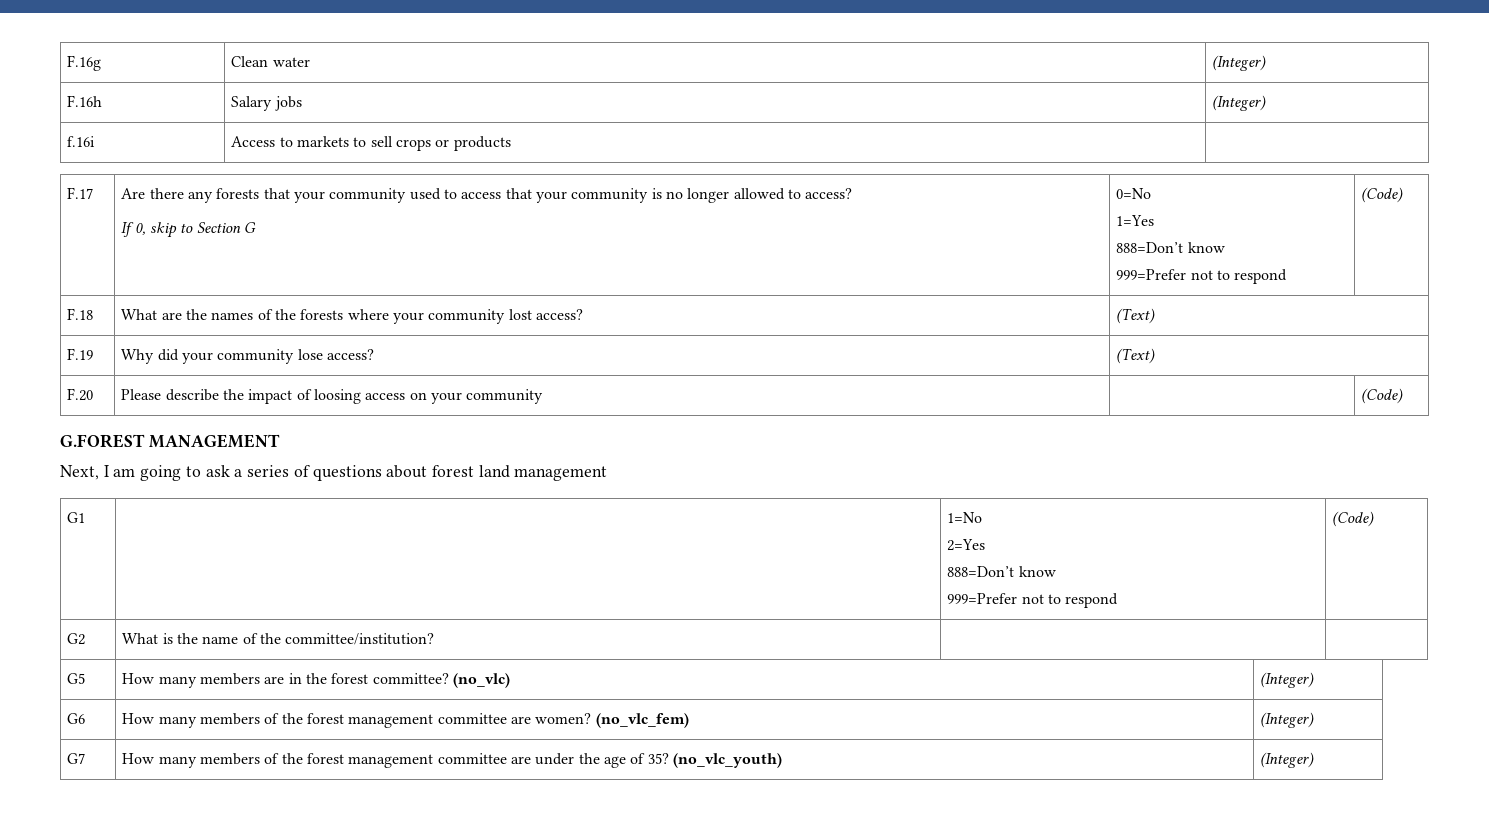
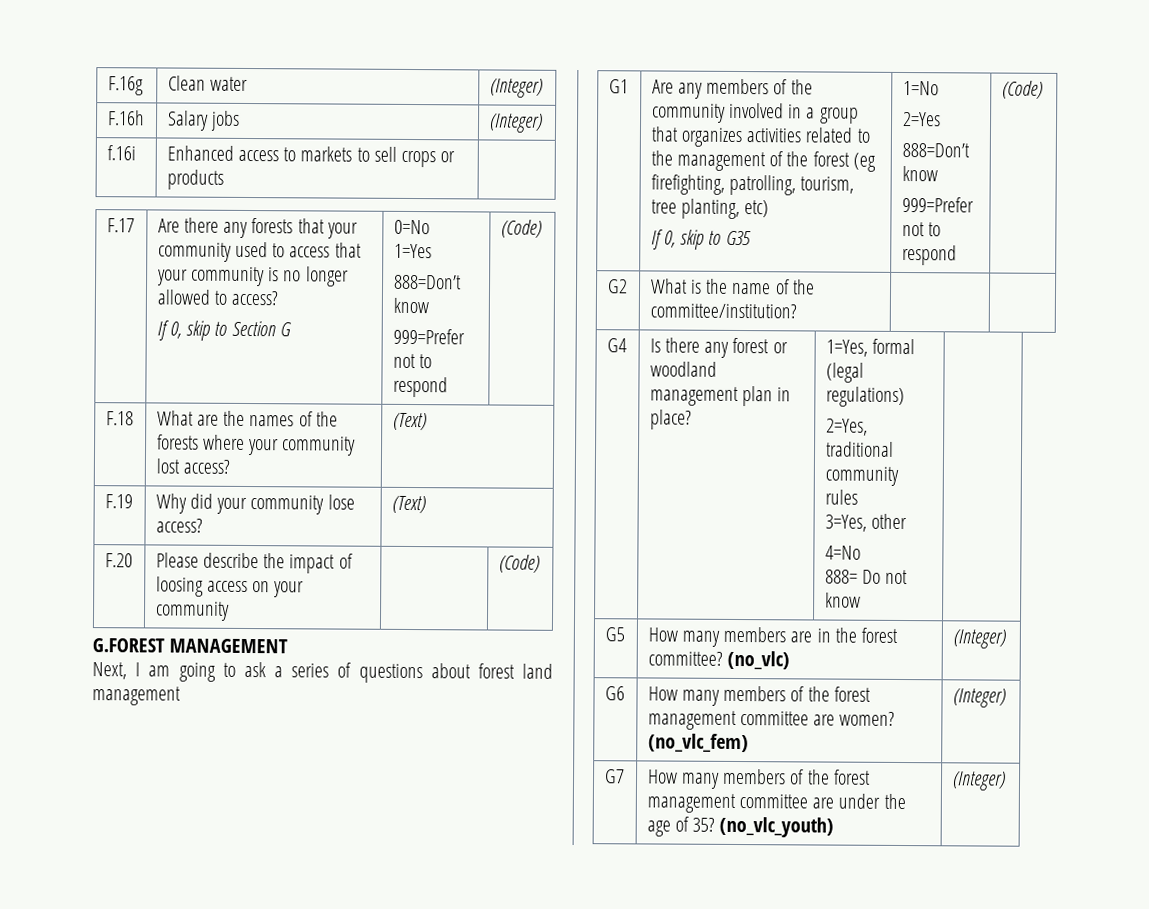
[231,136,276,147] Access -> [166,145,279,162] Enhanced access
(86, 517) none -> [651,78,813,99] [651,102,859,124] [650,126,870,148] [650,150,876,172] [650,174,855,196] [650,198,770,220] [650,229,751,250] Are any members of the community involved in a group that organizes activities related to the management of the forest (eg firefighting, patrolling, tourism, tree planting, etc) // If 0, skip to G35
(435, 639) none -> [606,338,627,353] [649,337,788,358] [649,361,717,377] [649,386,792,407] [649,409,692,430] [825,338,915,357] [825,362,864,383] [825,386,905,408] [825,418,868,436] [824,441,894,457] [824,466,899,486] [824,489,858,505] [824,513,907,532] [824,545,861,560] [824,569,909,585] [824,592,861,608] // G4 | Is there any forest or woodland management plan in place? | 1=Yes, formal (legal regulations) // 2=Yes, traditional community rules // 3=Yes, other // 4=No // 888= Do not know |

